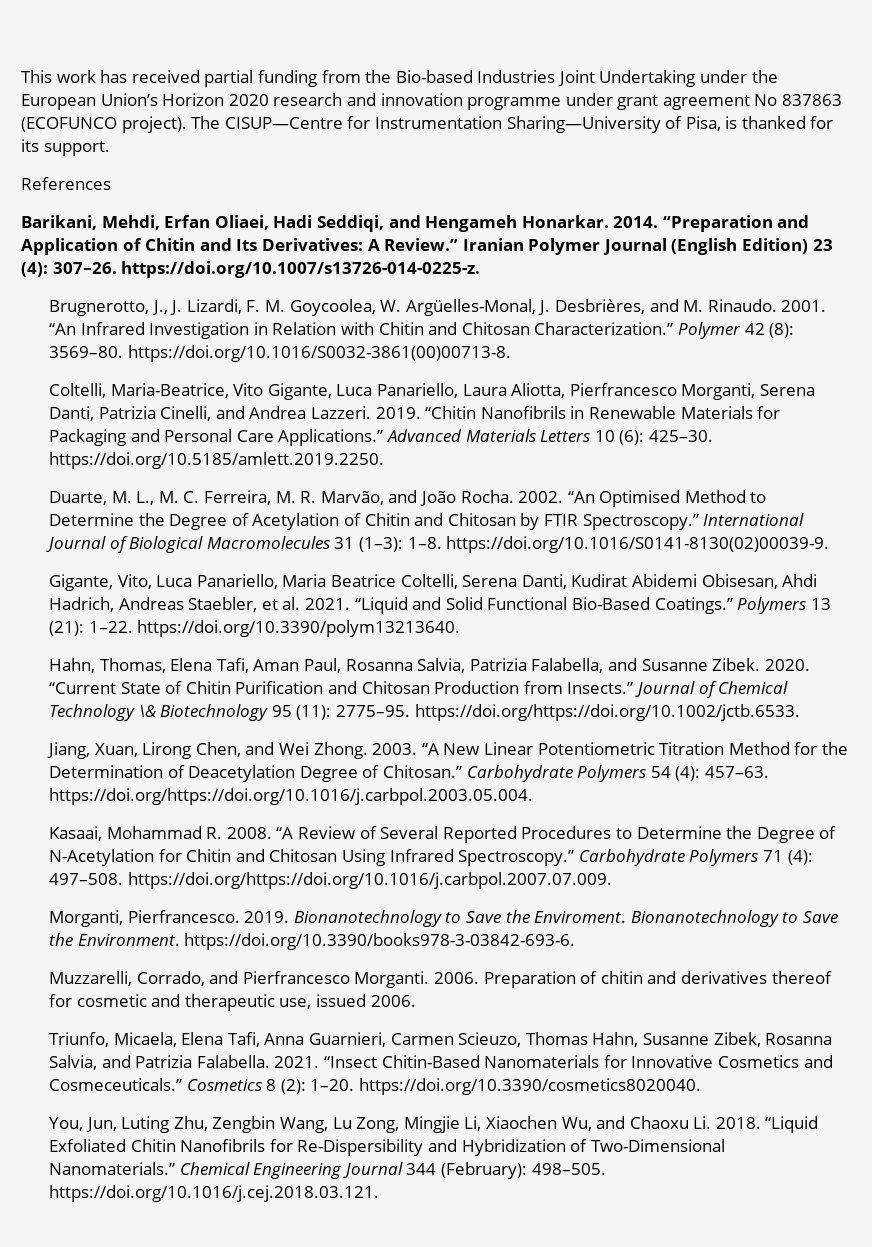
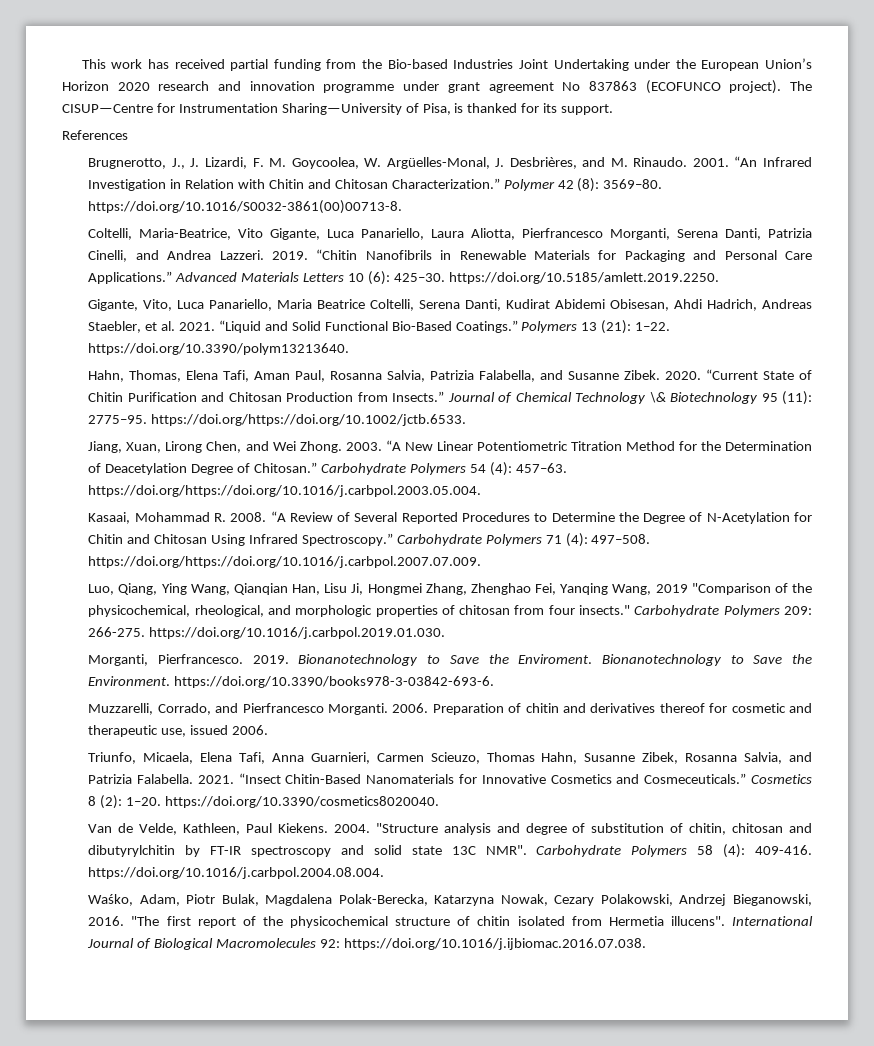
[21,215,810,232] [21,238,833,255] [21,261,481,278] // Barikani, Mehdi, Erfan Oliaei, Hadi Seddiqi, and Hengameh Honarkar. 2014. “Preparation and Application of Chitin and Its Derivatives: A Review.” Iranian Polymer Journal (English Edition) 23 (4): 307–26. https://doi.org/10.1007/s13726-014-0225-z. -> (128, 135) none
[49,490,767,507] [49,513,805,530] [46,536,830,553] // Duarte, M. L., M. C. Ferreira, M. R. Marvão, and João Rocha. 2002. “An Optimised Method to Determine the Degree of Acetylation of Chitin and Chitosan by FTIR Spectroscopy.” International Journal of Biological Macromolecules 31 (1–3): 1–8. https://doi.org/10.1016/S0141-8130(02)00039-9. -> (719, 278) none
(612, 880) none -> [88,583,813,595] [88,605,813,617] [88,627,446,639] // Luo, Qiang, Ying Wang, Qianqian Han, Lisu Ji, Hongmei Zhang, Zhenghao Fei, Yanqing Wang, 2019 "Comparison of the physicochemical, rheological, and morphologic properties of chitosan from four insects." Carbohydrate Polymers 209: 266-275. https://doi.org/10.1016/j.carbpol.2019.01.030.
[49,1116,819,1133] [49,1139,725,1156] [49,1162,606,1179] [49,1185,380,1202] You, Jun, Luting Zhu, Zengbin Wang, Lu Zong, Mingjie Li, Xiaochen Wu, and Chaoxu Li. 2018. “Liquid Exfoliated Chitin Nanofibrils for Re-Dispersibility and Hybridization of Two-Dimensional Nanomaterials.” Chemical Engineering Journal 344 (February): 498–505. https://doi.org/10.1016/j.cej.2018.03.121. -> [88,823,813,835] [88,844,812,858] [88,867,385,879] [88,894,812,906] [88,916,814,928] [87,938,646,950] Van de Velde, Kathleen, Paul Kiekens. 2004. "Structure analysis and degree of substitution of chitin, chitosan and dibutyrylchitin by FT-IR spectroscopy and solid state 13C NMR". Carbohydrate Polymers 58 (4): 409-416. https://doi.org/10.1016/j.carbpol.2004.08.004. // Waśko, Adam, Piotr Bulak, Magdalena Polak-Berecka, Katarzyna Nowak, Cezary Polakowski, Andrzej Bieganowski, 2016. "The first report of the physicochemical structure of chitin isolated from Hermetia illucens". International Journal of Biological Macromolecules 92: https://doi.org/10.1016/j.ijbiomac.2016.07.038.

